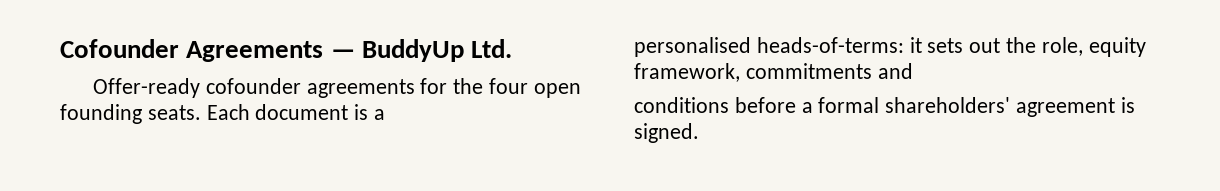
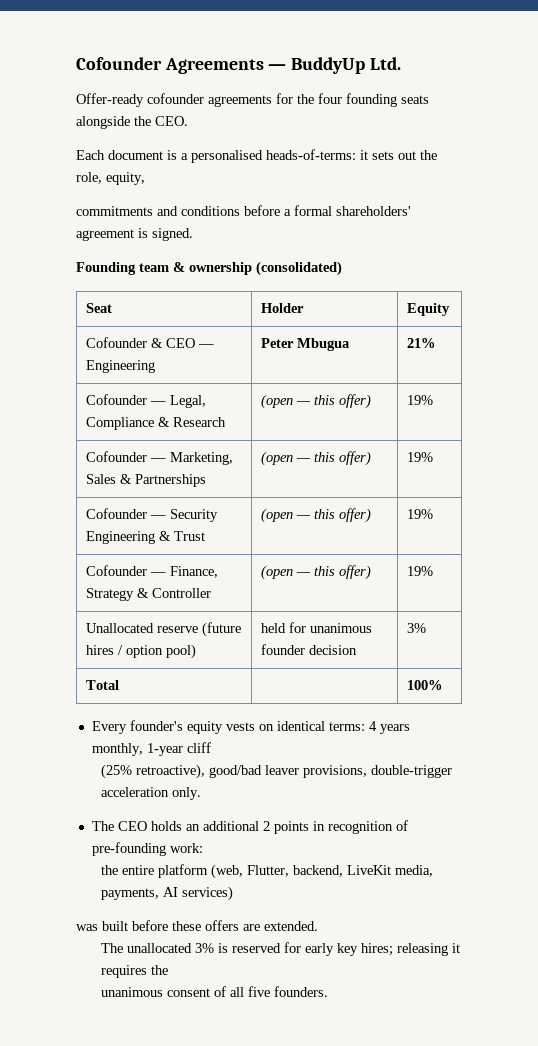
[533,83,581,98] [60,104,201,124] open founding seats. -> [346,93,429,107] [76,116,188,129] founding seats alongside the CEO. //
(386, 114) // -> (188, 156) none
[1088,37,1146,57] [634,63,740,82] equity framework, -> [106,172,145,185] equity, //
(913, 71) // -> (178, 211) none
(699, 133) none -> [76,261,342,276] [86,303,113,313] [261,303,305,313] [407,303,451,316] [86,337,215,348] [86,360,156,373] [261,338,351,351] [407,338,437,348] [86,394,207,408] [86,417,227,430] [261,394,372,409] [407,395,434,405] [86,451,234,465] [86,474,207,487] [261,451,372,466] [407,452,434,462] [86,508,219,522] [86,531,206,544] [261,508,372,523] [407,509,434,519] [86,565,219,578] [86,588,212,601] [261,565,372,580] [407,566,434,576] [86,622,242,637] [86,644,197,659] [261,622,373,633] [261,644,358,655] [407,623,427,633] [86,680,120,690] [407,680,444,690] [91,720,410,734] [91,742,211,756] [100,764,452,779] [100,787,201,800] [91,820,408,834] [91,842,203,856] [100,864,433,879] [100,886,233,901] [76,920,318,931] [100,942,460,956] [100,965,168,978] [100,986,328,997] // Founding team & ownership (consolidated) // Seat | Holder | Equity // Cofounder & CEO — Engineering | Peter Mbugua | 21% // Cofounder — Legal, Compliance & Research | (open — this offer) | 19% // Cofounder — Marketing, Sales & Partnerships | (open — this offer) | 19% // Cofounder — Security Engineering & Trust | (open — this offer) | 19% // Cofounder — Finance, Strategy & Controller | (open — this offer) | 19% // Unallocated reserve (future hires / option pool) | held for unanimous founder decision | 3% // Total | | 100% // Every founder's equity vests on identical terms: 4 years monthly, 1-year cliff // (25% retroactive), good/bad leaver provisions, double-trigger acceleration only. // The CEO holds an additional 2 points in recognition of pre-founding work: // the entire platform (web, Flutter, backend, LiveKit media, payments, AI services) // was built before these offers are extended. // The unallocated 3% is reserved for early key hires; releasing it requires the // unanimous consent of all five founders.

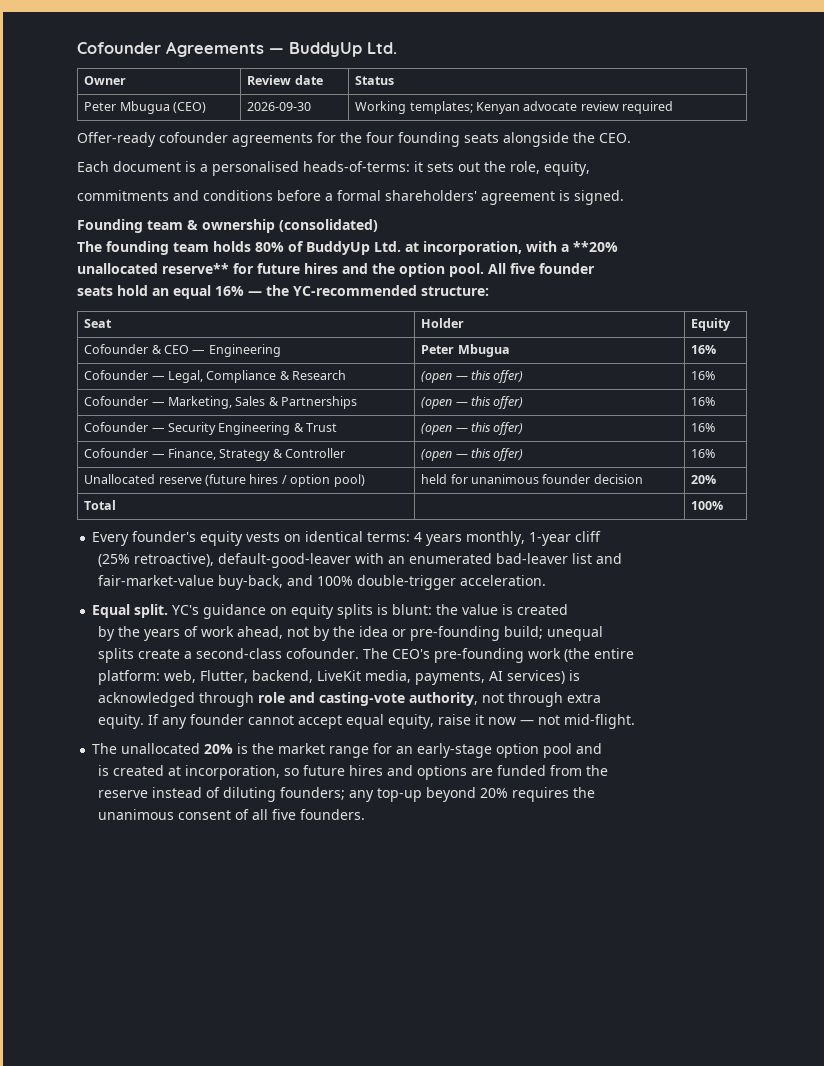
(401, 63) none -> [84,76,127,85] [247,75,323,85] [355,76,395,85] [84,101,207,114] [247,102,312,111] [355,101,674,114] // Owner | Review date | Status // Peter Mbugua (CEO) | 2026-09-30 | Working templates; Kenyan advocate review required
(342, 268) none -> [77,241,618,255] [77,263,595,277] [77,285,489,299] // The founding team holds 80% of BuddyUp Ltd. at incorporation, with a **20% // unallocated reserve** for future hires and the option pool. All five founder // seats hold an equal 16% — the YC-recommended structure:
[407,338,437,348] 21% -> [691,345,717,354] 16%
[407,395,434,405] 19% -> [691,371,716,380] 16%
[407,452,434,462] 19% -> [691,397,716,406] 16%
[407,509,434,519] 19% -> [691,423,716,432] 16%
[407,566,434,576] 19% -> [691,449,716,458] 16%
[407,623,427,633] 3% -> [691,475,717,484] 20%
[208,765,452,778] [100,787,201,800] [91,820,408,834] [91,842,203,856] [100,864,243,879] good/bad leaver provisions, double-trigger acceleration only. // The CEO holds an additional 2 points in recognition of pre-founding work: // the entire platform (web, -> [217,553,622,568] [97,575,546,590] [92,604,569,619] [97,626,603,641] [97,648,634,663] [97,670,196,685] default-good-leaver with an enumerated bad-leaver list and // fair-market-value buy-back, and 100% double-trigger acceleration. // Equal split. YC's guidance on equity splits is blunt: the value is created // by the years of work ahead, not by the idea or pre-founding build; unequal // splits create a second-class cofounder. The CEO's pre-founding work (the entire // platform: web,
[76,920,318,931] [100,942,460,956] // was built before these offers are extended. // The unallocated 3% is reserved for early key hires; releasing it -> [568,670,580,681] [97,692,601,707] [97,714,635,729] [92,743,603,758] [97,765,608,780] [97,787,508,802] is // acknowledged through role and casting-vote authority, not through extra // equity. If any founder cannot accept equal equity, raise it now — not mid-flight. // The unallocated 20% is the market range for an early-stage option pool and // is created at incorporation, so future hires and options are funded from the // reserve instead of diluting founders; any top-up beyond 20%

